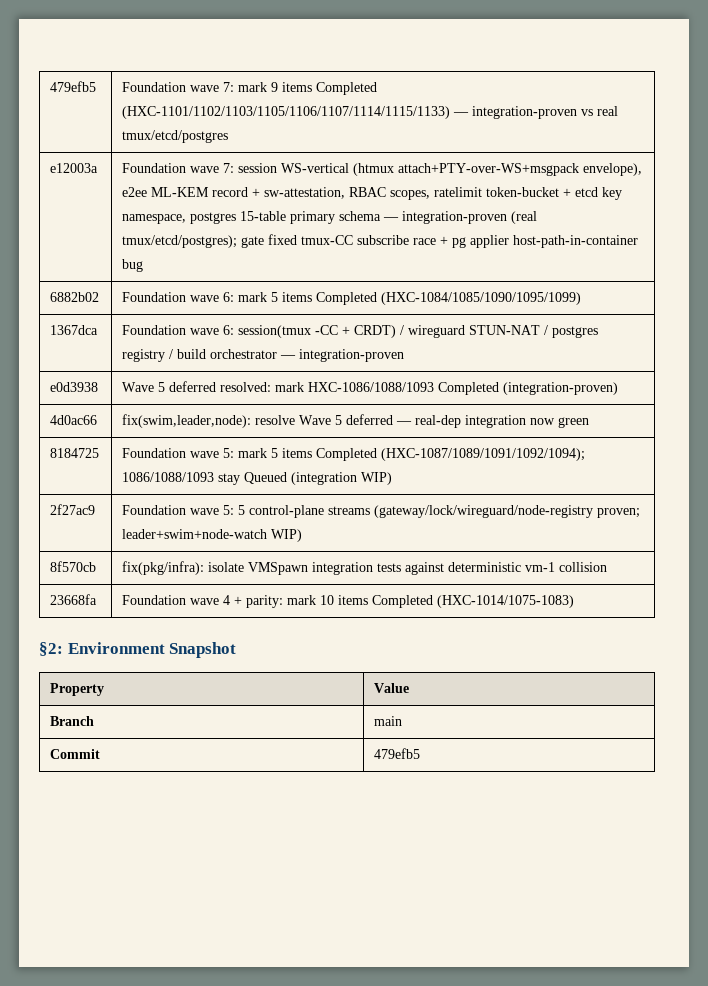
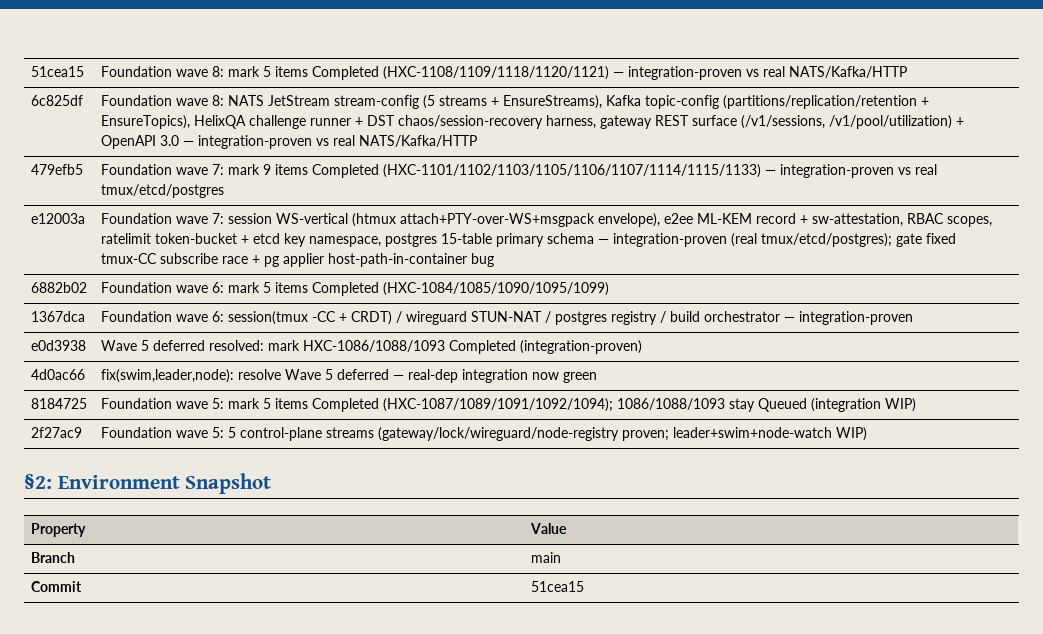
(50, 86) none -> [30,66,84,77] [100,66,907,80] [30,95,83,106] [100,95,929,109] [100,115,964,129] [100,135,477,149] 51cea15 | Foundation wave 8: mark 5 items Completed (HXC-1108/1109/1118/1120/1121) — integration-proven vs real NATS/Kafka/HTTP // 6c825df | Foundation wave 8: NATS JetStream stream-config (5 streams + EnsureStreams), Kafka topic-config (partitions/replication/retention + EnsureTopics), HelixQA challenge runner + DST chaos/session-recovery harness, gateway REST surface (/v1/sessions, /v1/pool/utilization) + OpenAPI 3.0 — integration-proven vs real NATS/Kafka/HTTP //
[50,561,97,572] [122,561,608,575] [50,594,98,605] [122,595,575,608] // 8f570cb | fix(pkg/infra): isolate VMSpawn integration tests against deterministic vm-1 collision // 23668fa | Foundation wave 4 + parity: mark 10 items Completed (HXC-1014/1075-1083) -> (867, 434) none
[374,748,421,759] 479efb5 -> [530,581,584,592] 51cea15

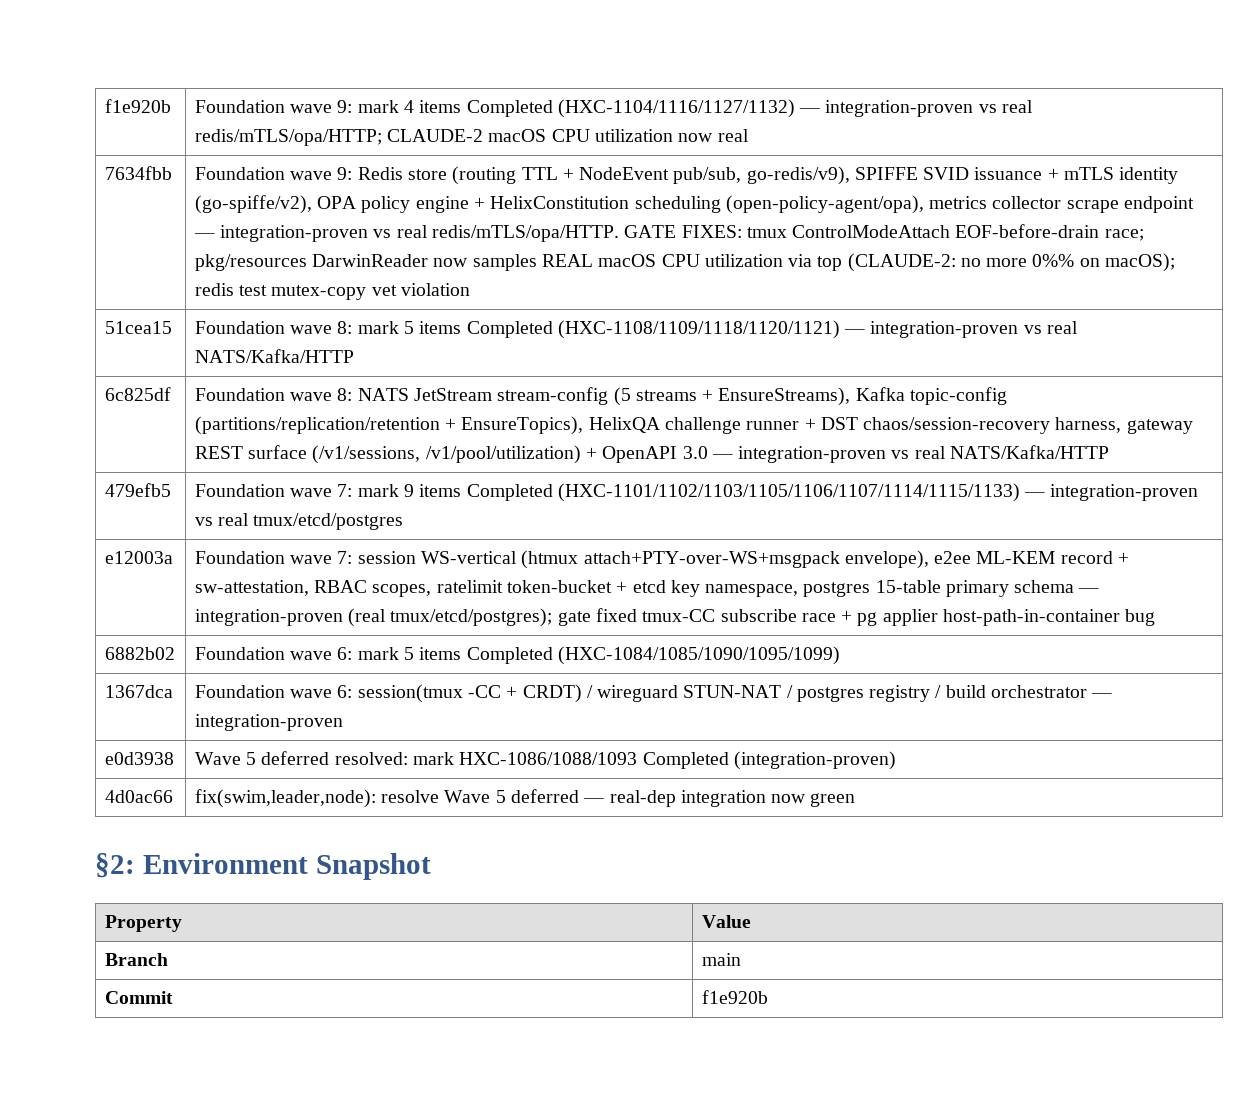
(30, 71) none -> [104,99,171,113] [194,99,1033,118] [194,129,749,146] [104,166,172,180] [194,166,1179,185] [194,195,1194,214] [193,224,1144,242] [194,253,1175,272] [194,283,471,300] f1e920b | Foundation wave 9: mark 4 items Completed (HXC-1104/1116/1127/1132) — integration-proven vs real redis/mTLS/opa/HTTP; CLAUDE-2 macOS CPU utilization now real // 7634fbb | Foundation wave 9: Redis store (routing TTL + NodeEvent pub/sub, go-redis/v9), SPIFFE SVID issuance + mTLS identity (go-spiffe/v2), OPA policy engine + HelixConstitution scheduling (open-policy-agent/opa), metrics collector scrape endpoint — integration-proven vs real redis/mTLS/opa/HTTP. GATE FIXES: tmux ControlModeAttach EOF-before-drain race; pkg/resources DarwinReader now samples REAL macOS CPU utilization via top (CLAUDE-2: no more 0%% on macOS); redis test mutex-copy vet violation //
[30,398,87,409] [100,398,916,412] [30,427,82,438] [100,427,867,441] // 8184725 | Foundation wave 5: mark 5 items Completed (HXC-1087/1089/1091/1092/1094); 1086/1088/1093 stay Queued (integration WIP) // 2f27ac9 | Foundation wave 5: 5 control-plane streams (gateway/lock/wireguard/node-registry proven; leader+swim+node-watch WIP) -> (856, 800) none
[530,581,584,592] 51cea15 -> [701,990,768,1004] f1e920b

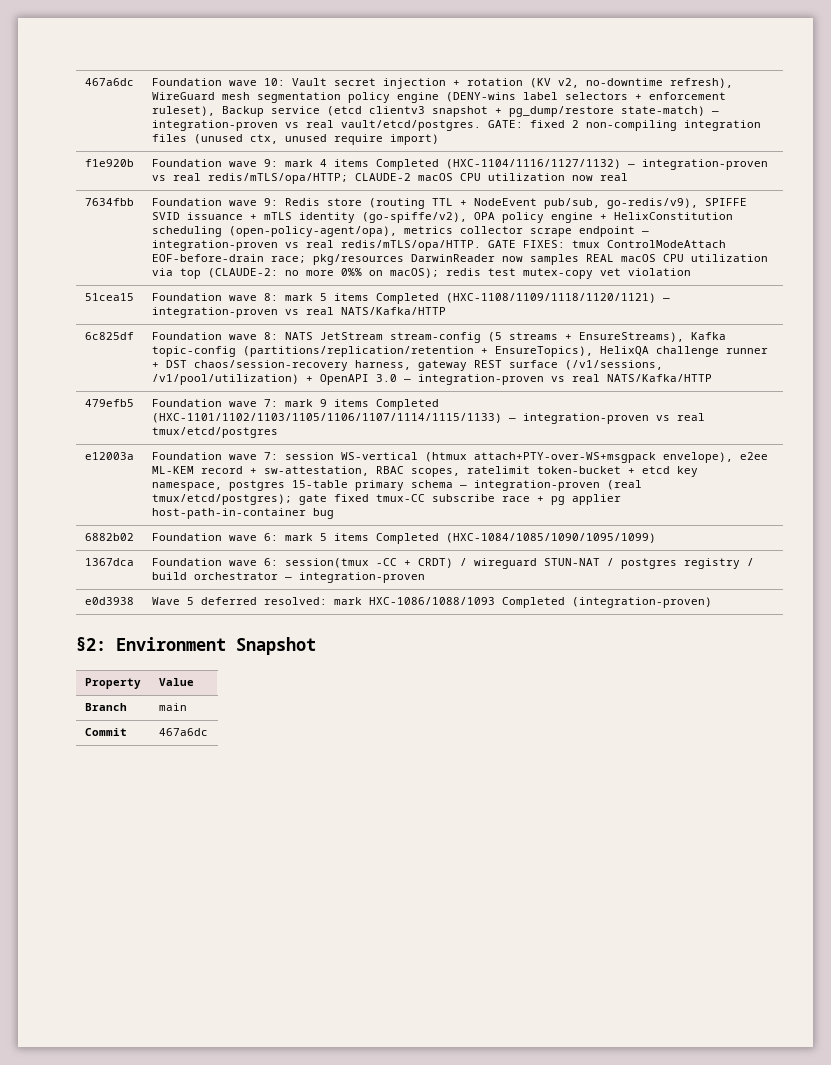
(104, 106) none -> [84,78,134,86] [151,78,733,89] [151,92,726,103] [151,106,719,117] [151,120,761,131] [151,134,439,145] 467a6dc | Foundation wave 10: Vault secret injection + rotation (KV v2, no-downtime refresh), WireGuard mesh segmentation policy engine (DENY-wins label selectors + enforcement ruleset), Backup service (etcd clientv3 snapshot + pg_dump/restore state-match) — integration-proven vs real vault/etcd/postgres. GATE: fixed 2 non-compiling integration files (unused ctx, unused require import) //
[104,790,173,803] [194,789,856,808] // 4d0ac66 | fix(swim,leader,node): resolve Wave 5 deferred — real-dep integration now green -> (712, 602) none
[701,990,768,1004] f1e920b -> [158,728,208,736] 467a6dc

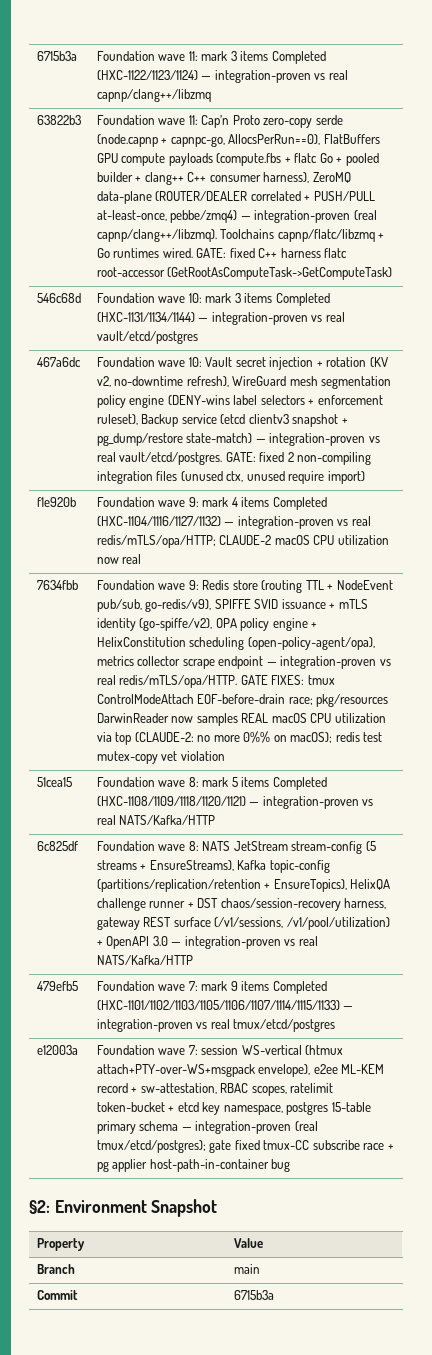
(84, 82) none -> [36,51,77,61] [96,51,326,64] [96,70,348,83] [96,89,211,102] [36,115,81,125] [96,115,343,128] [96,134,380,147] [96,153,379,166] [96,172,351,185] [96,191,375,204] [96,210,377,223] [96,229,385,242] [96,248,348,258] [96,267,393,280] [36,293,81,303] [96,293,330,306] [96,312,345,325] [96,331,198,344] 6715b3a | Foundation wave 11: mark 3 items Completed (HXC-1122/1123/1124) — integration-proven vs real capnp/clang++/libzmq // 63822b3 | Foundation wave 11: Cap’n Proto zero-copy serde (node.capnp + capnpc-go, AllocsPerRun==0), FlatBuffers GPU compute payloads (compute.fbs + flatc Go + pooled builder + clang++ C++ consumer harness), ZeroMQ data-plane (ROUTER/DEALER correlated + PUSH/PULL at-least-once, pebbe/zmq4) — integration-proven (real capnp/clang++/libzmq). Toolchains capnp/flatc/libzmq + Go runtimes wired. GATE: fixed C++ harness flatc root-accessor (GetRootAsComputeTask->GetComputeTask) // 546c68d | Foundation wave 10: mark 3 items Completed (HXC-1131/1134/1144) — integration-proven vs real vault/etcd/postgres //
[84,533,134,541] [151,533,656,544] [84,558,134,566] [151,558,754,569] [151,572,425,583] [84,597,134,605] [151,597,712,608] // 6882b02 | Foundation wave 6: mark 5 items Completed (HXC-1084/1085/1090/1095/1099) // 1367dca | Foundation wave 6: session(tmux -CC + CRDT) / wireguard STUN-NAT / postgres registry / build orchestrator — integration-proven // e0d3938 | Wave 5 deferred resolved: mark HXC-1086/1088/1093 Completed (integration-proven) -> (291, 1165) none
[158,728,208,736] 467a6dc -> [233,1290,274,1300] 6715b3a

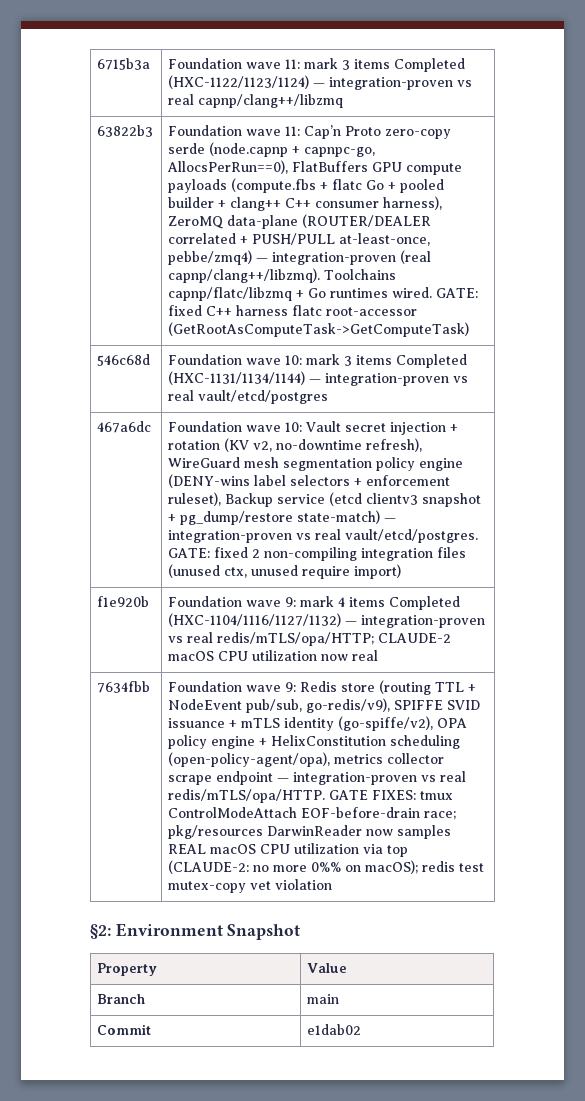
[36,777,72,787] [96,777,327,790] [96,796,374,809] [96,815,216,825] [36,841,78,851] [96,841,376,854] [96,860,330,873] [96,879,391,892] [96,898,387,911] [96,917,390,930] [96,936,318,949] [96,955,193,965] [36,981,78,991] [96,981,327,994] [96,1000,354,1010] [96,1019,336,1032] [36,1045,78,1055] [96,1045,344,1055] [96,1064,385,1077] [96,1083,334,1096] [96,1102,371,1115] [96,1121,318,1134] [96,1140,394,1153] [96,1159,291,1172] // 51cea15 | Foundation wave 8: mark 5 items Completed (HXC-1108/1109/1118/1120/1121) — integration-proven vs real NATS/Kafka/HTTP // 6c825df | Foundation wave 8: NATS JetStream stream-config (5 streams + EnsureStreams), Kafka topic-config (partitions/replication/retention + EnsureTopics), HelixQA challenge runner + DST chaos/session-recovery harness, gateway REST surface (/v1/sessions, /v1/pool/utilization) + OpenAPI 3.0 — integration-proven vs real NATS/Kafka/HTTP // 479efb5 | Foundation wave 7: mark 9 items Completed (HXC-1101/1102/1103/1105/1106/1107/1114/1115/1133) — integration-proven vs real tmux/etcd/postgres // e12003a | Foundation wave 7: session WS-vertical (htmux attach+PTY-over-WS+msgpack envelope), e2ee ML-KEM record + sw-attestation, RBAC scopes, ratelimit token-bucket + etcd key namespace, postgres 15-table primary schema — integration-proven (real tmux/etcd/postgres); gate fixed tmux-CC subscribe race + pg applier host-path-in-container bug -> (333, 884) none
[233,1290,274,1300] 6715b3a -> [307,1024,362,1035] e1dab02

